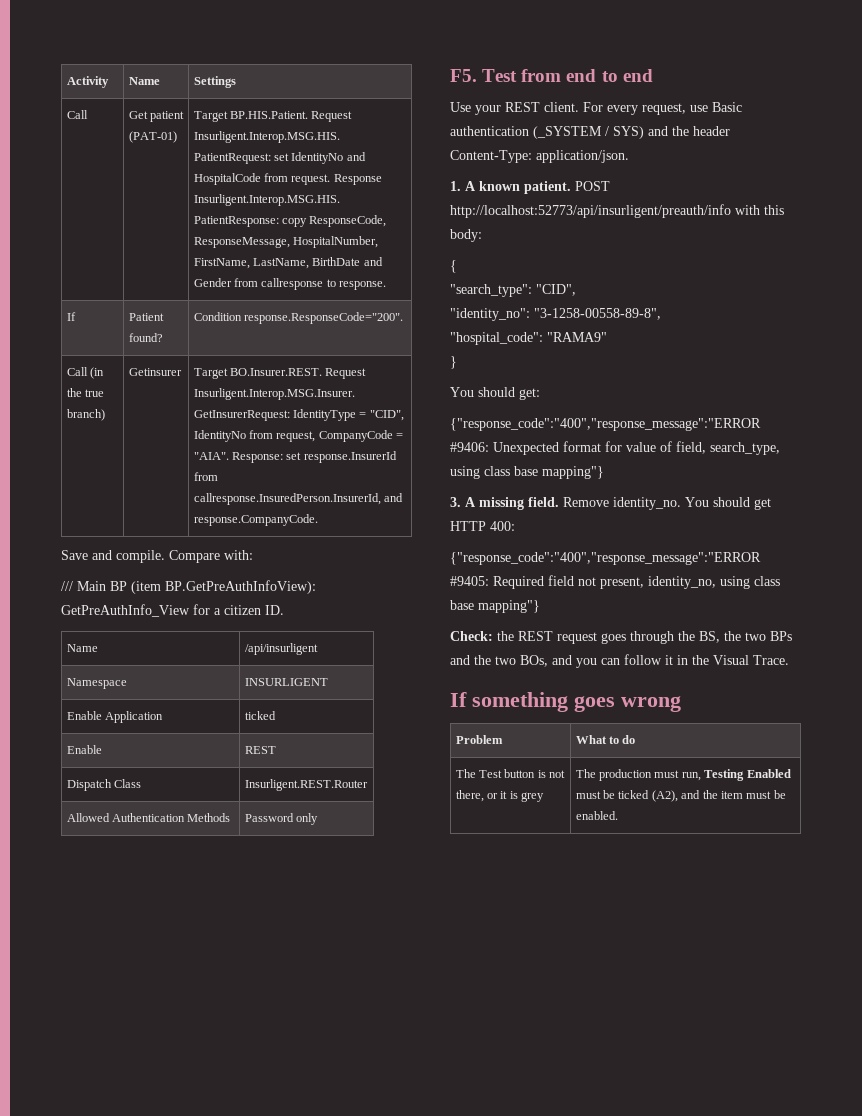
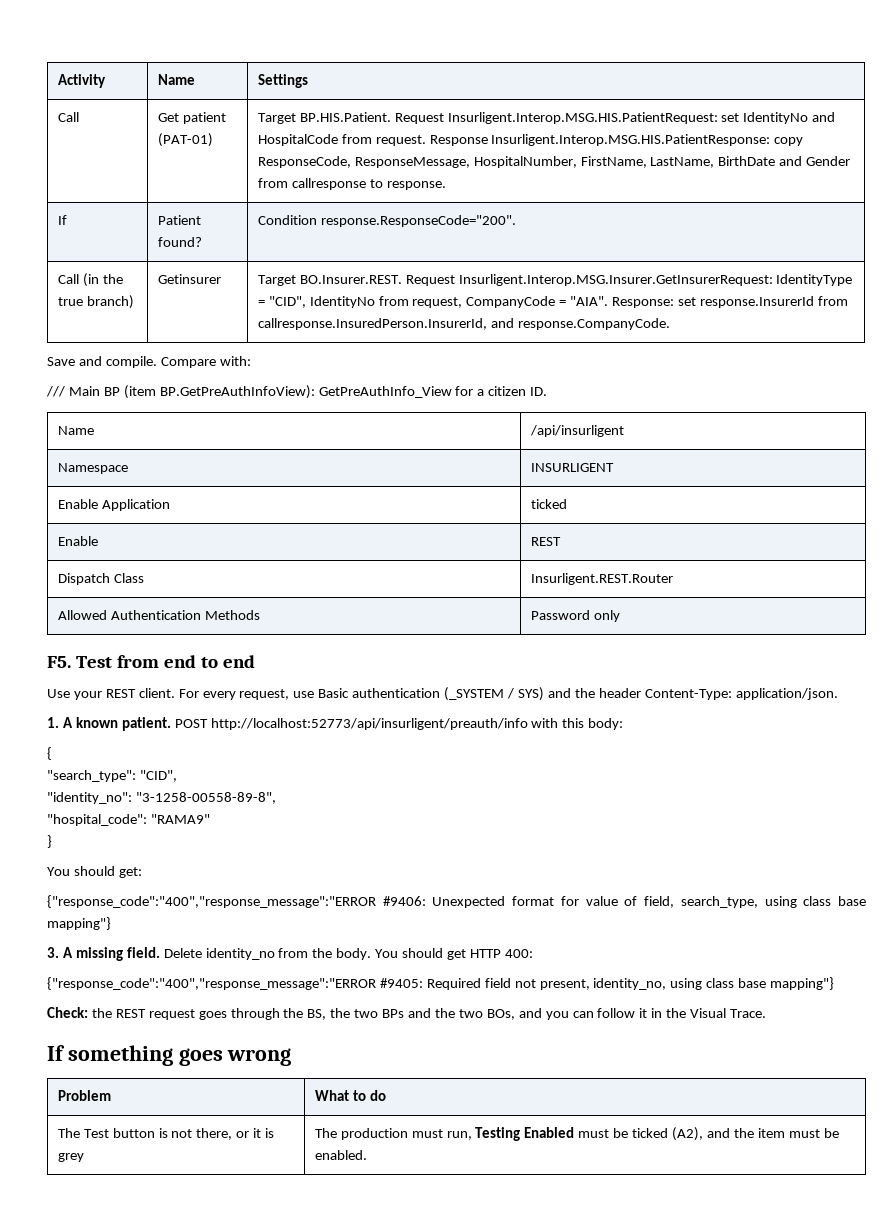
[563,497,681,510] Remove identity_no. -> [163,948,372,960] Delete identity_no from the body.

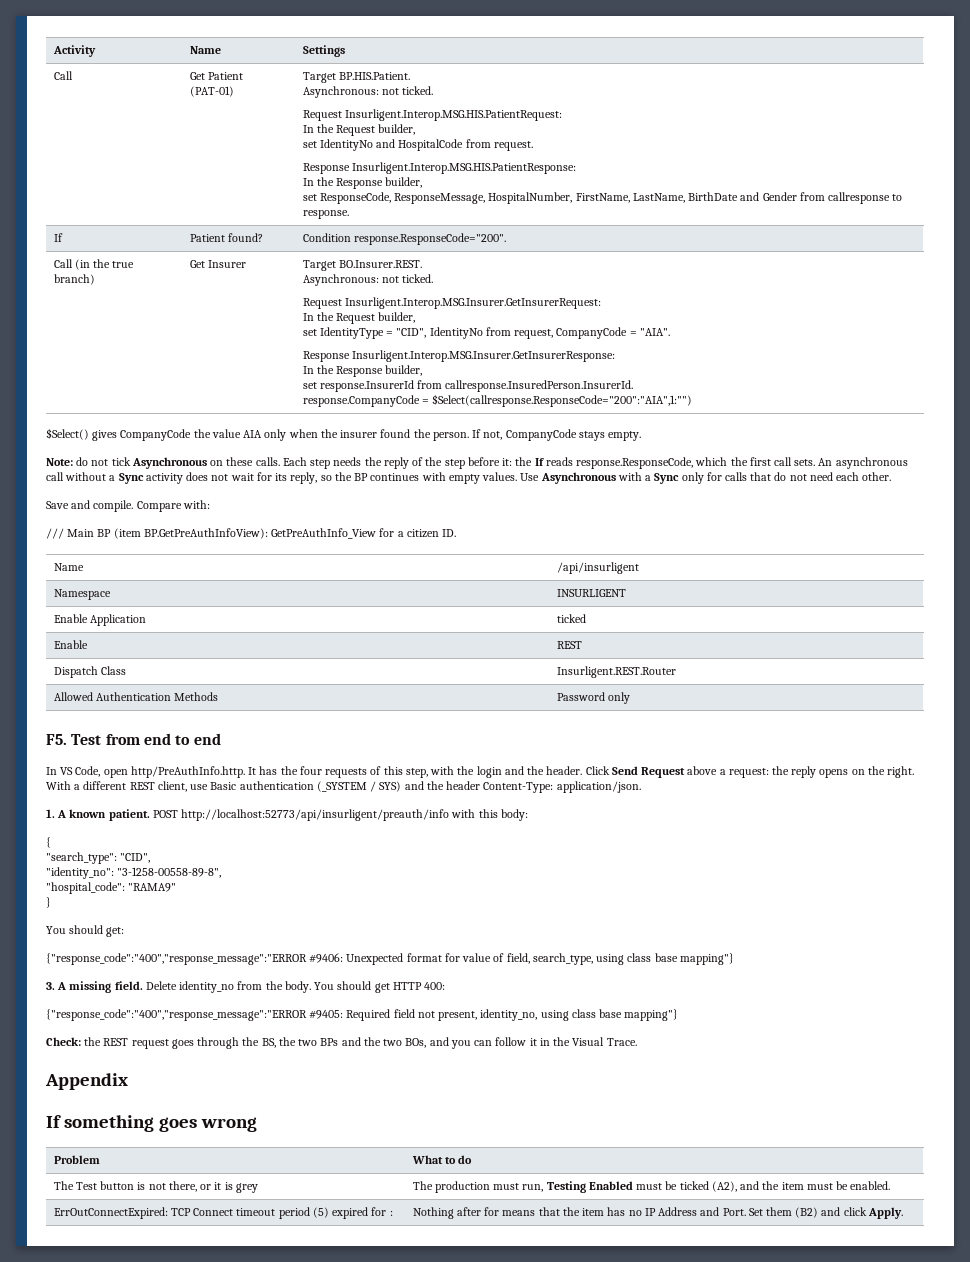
[182,112,226,124] patient -> [207,72,243,80] Patient
(391, 117) none -> [302,86,434,98] // Asynchronous: not ticked. //
(718, 118) none -> [302,124,416,136] // In the Request builder, //
(426, 140) none -> (533, 146) //
[774,137,804,146] copy -> [302,177,423,189] [302,194,317,201] // In the Response builder, // set
[157,274,221,284] Getinsurer -> [189,260,246,268] Get Insurer
(402, 279) none -> [302,274,434,286] // Asynchronous: not ticked. //
(773, 280) none -> [302,312,416,324] [302,329,317,336] // In the Request builder, // set
[612,296,848,308] [257,318,670,330] Response: set response.InsurerId from callresponse.InsuredPerson.InsurerId, and response.CompanyCode. -> [302,350,615,362] [302,365,423,377] [302,380,634,392] [302,394,693,407] [46,428,642,441] [46,457,908,469] [46,472,892,484] // Response Insurligent.Interop.MSG.Insurer.GetInsurerResponse: // In the Response builder, // set response.InsurerId from callresponse.InsuredPerson.InsurerId. // response.CompanyCode = $Select(callresponse.ResponseCode="200":"AIA",1:"") // $Select() gives CompanyCode the value AIA only when the insurer found the person. If not, CompanyCode stays empty. // Note: do not tick Asynchronous on these calls. Each step needs the reply of the step before it: the If reads response.ResponseCode, which the first call sets. An asynchronous call without a Sync activity does not wait for its reply, so the BP continues with empty values. Use Asynchronous with a Sync only for calls that do not need each other.
[47,688,290,700] Use your REST client. For every request, -> [46,766,915,778] [46,781,187,792] In VS Code, open http/PreAuthInfo.http. It has the four requests of this step, with the login and the header. Click Send Request above a request: the reply opens on the right. With a different REST client,
(767, 1013) none -> [45,1073,128,1090] // Appendix
(367, 1155) none -> [53,1207,393,1219] [412,1207,903,1219] // ErrOutConnectExpired: TCP Connect timeout period (5) expired for : | Nothing after for means that the item has no IP Address and Port. Set them (B2) and click Apply.

